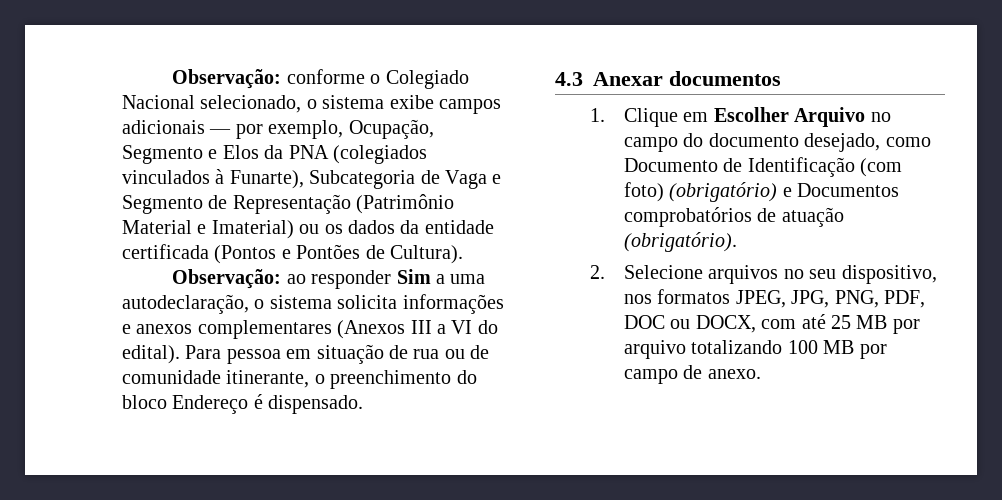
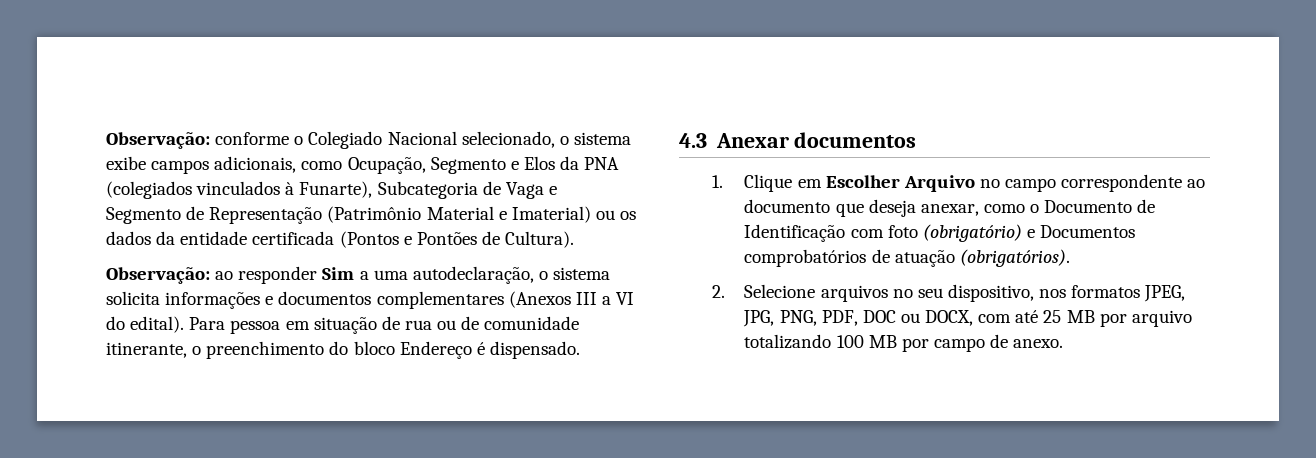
[122,120,344,139] adicionais — por exemplo, -> [214,156,343,173] adicionais, como
[136,324,193,334] anexos -> [278,291,372,305] documentos
[683,133,931,152] do documento desejado, como -> [1061,174,1206,192] [744,199,1040,217] correspondente ao documento que deseja anexar, como o
[860,158,903,177] [624,182,665,202] (com foto) -> [850,225,918,238] com foto
[624,232,738,252] (obrigatório). -> [959,249,1070,267] (obrigatórios).

